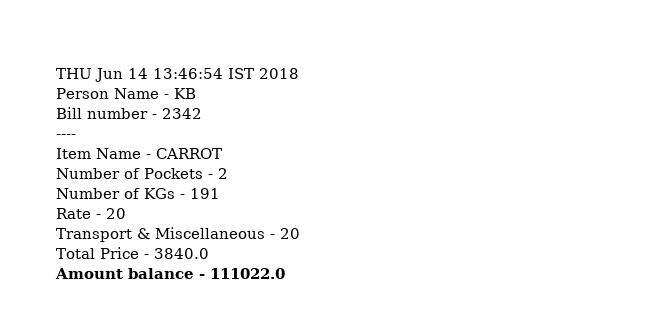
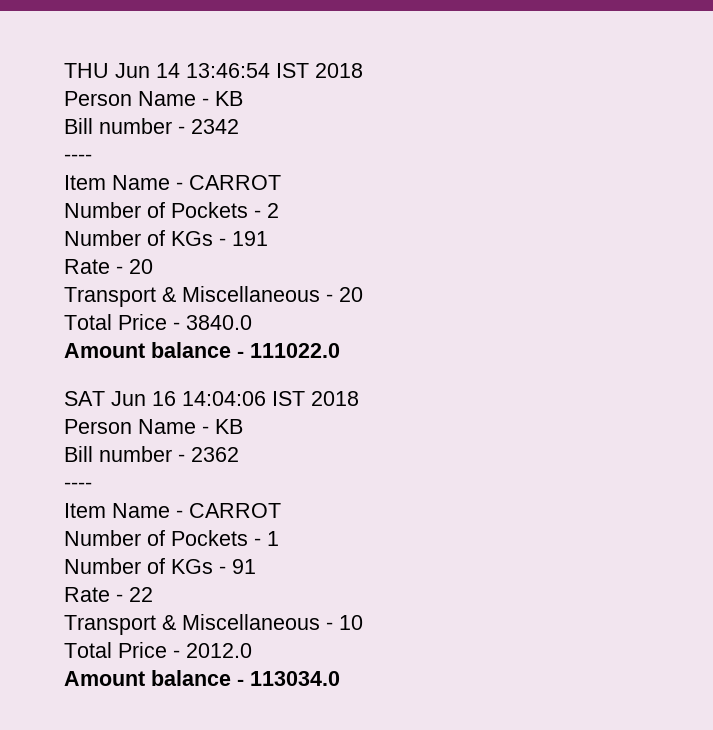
(285, 273) none -> [64,391,359,406] [64,419,243,434] [64,446,239,462] [64,482,92,490] [64,503,281,518] [64,530,279,546] [64,558,256,574] [64,587,153,602] [64,614,363,635] [64,642,252,658] [64,670,340,686] // SAT Jun 16 14:04:06 IST 2018 // Person Name - KB // Bill number - 2362 // ---- // Item Name - CARROT // Number of Pockets - 1 // Number of KGs - 91 // Rate - 22 // Transport & Miscellaneous - 10 // Total Price - 2012.0 // Amount balance - 113034.0

